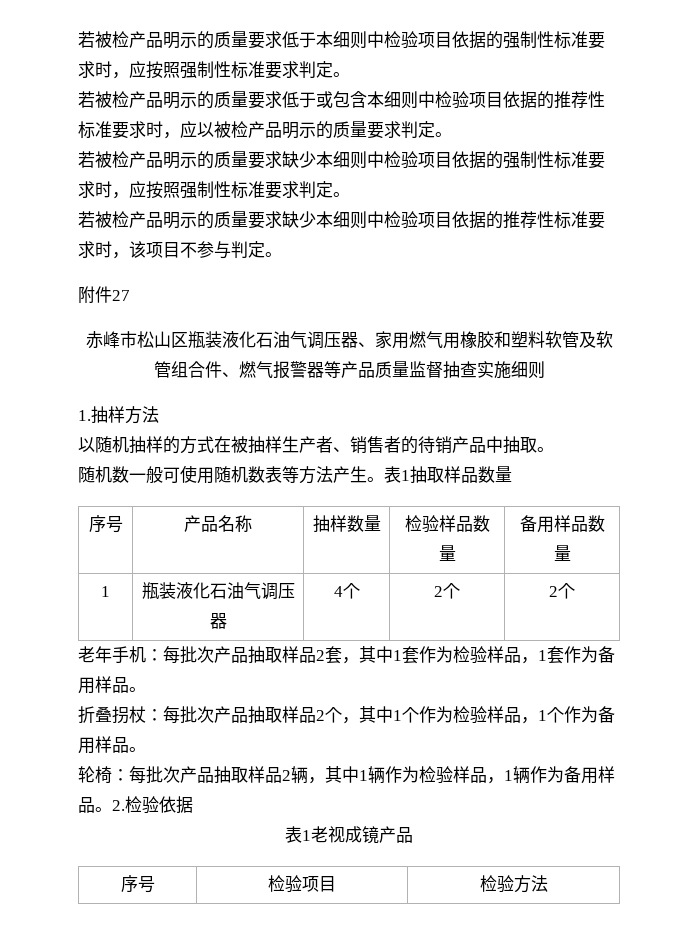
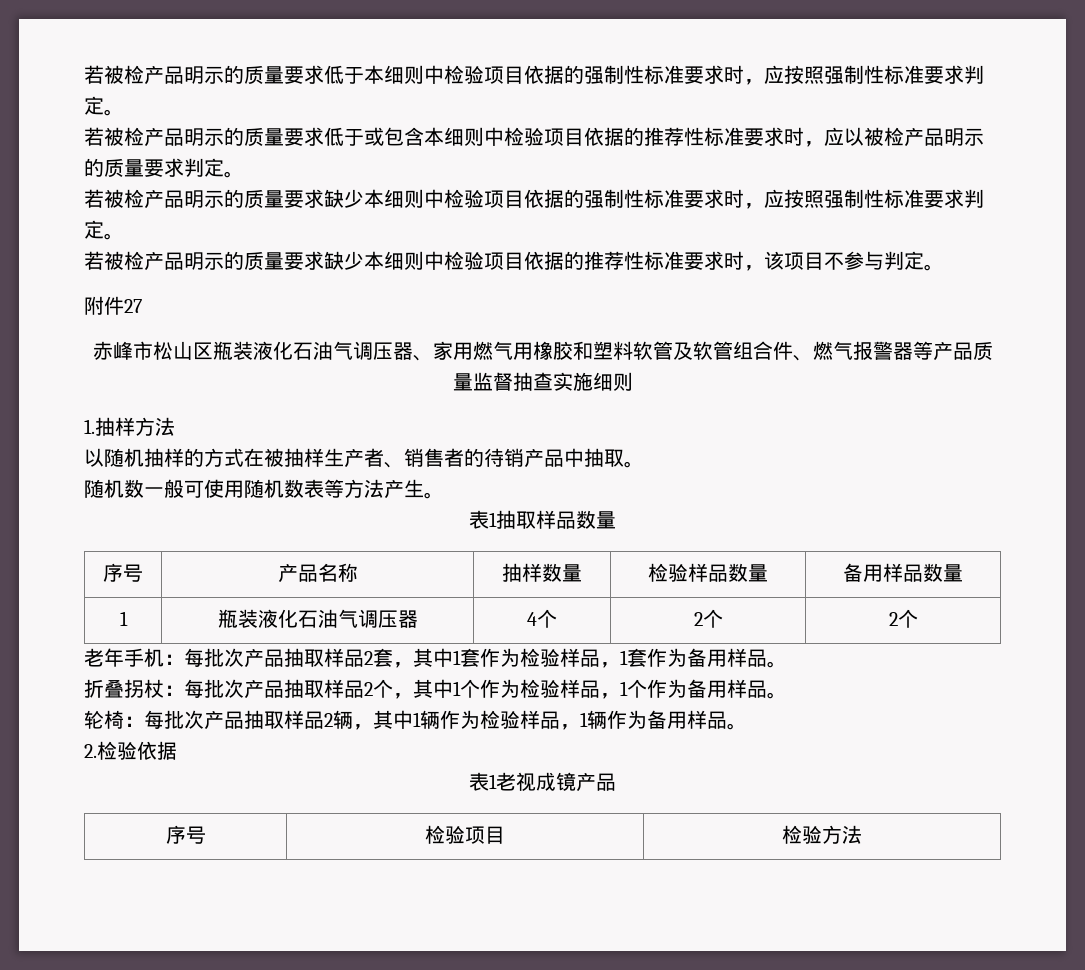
(384, 479) none -> (444, 495) //
(112, 809) none -> (747, 726) //

